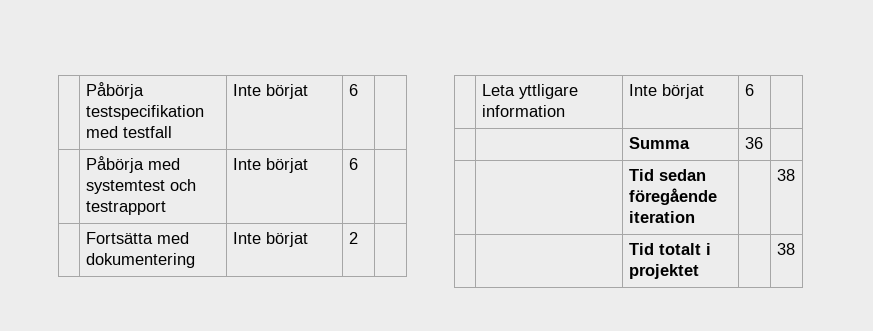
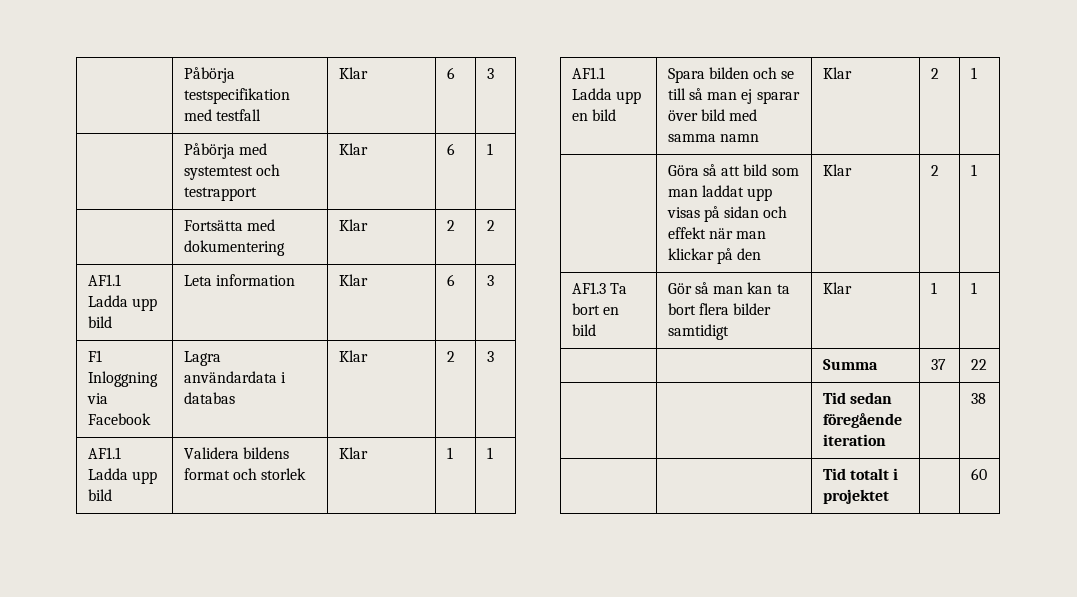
[232,84,308,99] [348,84,358,96] Inte börjat | 6 | -> [338,67,368,79] [446,67,455,79] [486,68,494,79] Klar | 6 | 3
[232,158,308,173] [348,158,358,170] Inte börjat | 6 | -> [338,143,368,155] [446,143,455,155] [486,143,493,155] Klar | 6 | 1
[232,232,308,247] [348,232,358,244] Inte börjat | 2 | // -> [338,219,368,231] [446,220,455,231] [486,220,495,231] [87,274,121,286] [87,295,158,311] [87,316,112,328] Klar | 2 | 2 // AF1.1 Ladda upp bild
[518,84,578,99] yttligare -> (212, 280) none
[628,84,704,99] [744,84,754,96] Inte börjat | 6 | -> [338,274,368,286] [446,274,455,286] [486,275,494,286] [87,350,102,362] [87,371,158,387] [86,393,108,404] [87,413,151,425] [183,351,221,366] [183,371,287,383] [183,392,235,404] [338,350,368,362] [446,351,455,362] [486,351,494,362] [87,447,121,459] [87,468,158,484] [87,489,112,501] [183,447,290,459] [183,468,307,480] [338,447,368,459] [446,447,453,459] [486,447,493,459] [571,67,605,79] [571,88,642,104] [571,109,617,121] [667,67,795,83] [667,88,800,104] [667,109,758,121] [667,134,760,142] [822,67,852,79] [930,68,939,79] [970,67,977,79] [667,164,799,176] [667,185,773,201] [666,206,788,222] [667,227,767,239] [667,248,762,264] [822,164,852,176] [930,165,939,176] [970,164,977,176] [571,282,628,294] [571,303,620,315] [571,324,596,336] [667,282,790,294] [667,303,772,315] [667,324,729,340] [822,282,852,294] [930,282,937,294] [970,282,977,294] Klar | 6 | 3 // F1 Inloggning via Facebook | Lagra användardata i databas | Klar | 2 | 3 // AF1.1 Ladda upp bild | Validera bildens format och storlek | Klar | 1 | 1 // AF1.1 Ladda upp en bild | Spara bilden och se till så man ej sparar över bild med samma namn | Klar | 2 | 1 // | Göra så att bild som man laddat upp visas på sidan och effekt när man klickar på den | Klar | 2 | 1 // AF1.3 Ta bort en bild | Gör så man kan ta bort flera bilder samtidigt | Klar | 1 | 1
[744,137,763,149] 36 | -> [930,359,946,370] [970,359,987,370] 37 | 22
[776,243,795,255] 38 -> [970,468,987,480] 60

